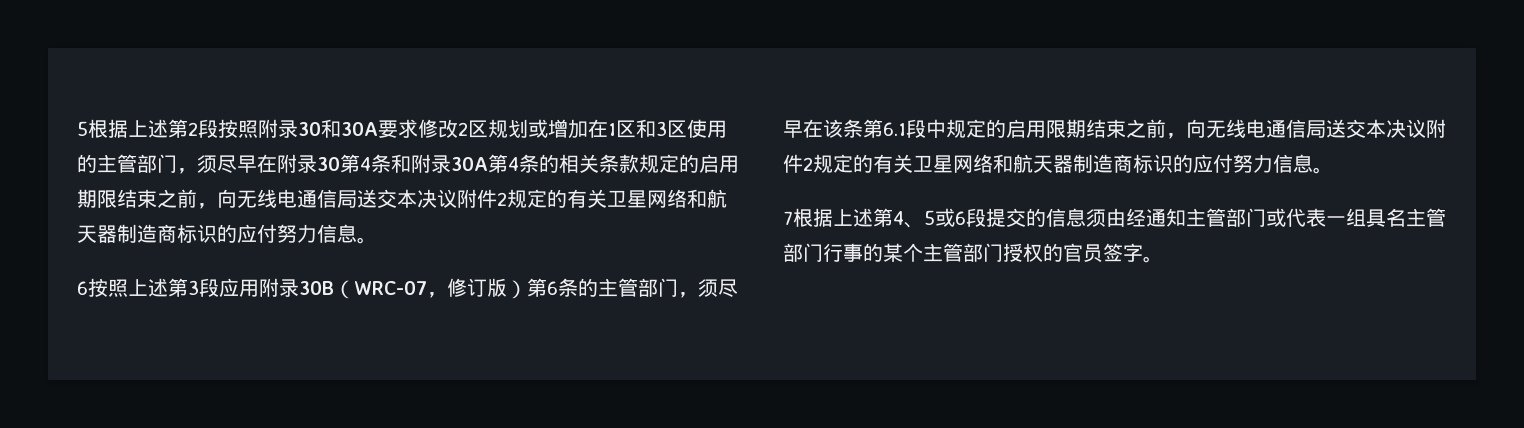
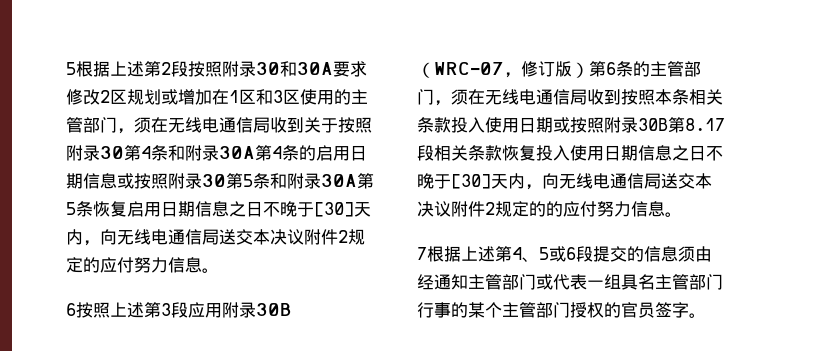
[217,154,277,173] 尽早在 -> [151,117,372,133] 在无线电通信局收到关于按照
[559,154,739,173] [77,189,197,208] 相关条款规定的启用期限结束之前 -> [316,145,367,161] [66,173,374,189] [66,201,371,217] [66,229,83,245] 启用日期信息或按照附录30第5条和附录30A第5条恢复启用日期信息之日不晚于[30]天内
[567,189,727,208] [77,224,237,243] 有关卫星网络和航天器制造商标识的 -> (100, 265) none
[718,279,738,297] [783,119,1166,138] 尽早在该条第6.1段中规定的启用限期结束之前 -> [468,89,723,105] [417,117,725,133] [417,145,723,161] [417,173,525,189] 在无线电通信局收到按照本条相关条款投入使用日期或按照附录30B第8.17段相关条款恢复投入使用日期信息之日不晚于[30]天内
[873,154,1173,173] 有关卫星网络和航天器制造商标识 -> (546, 209) none

